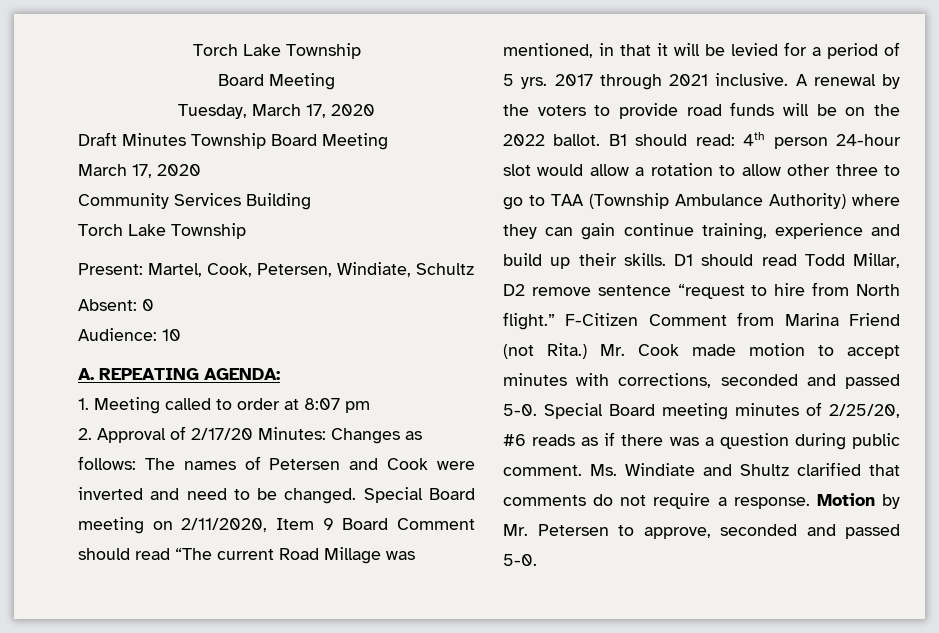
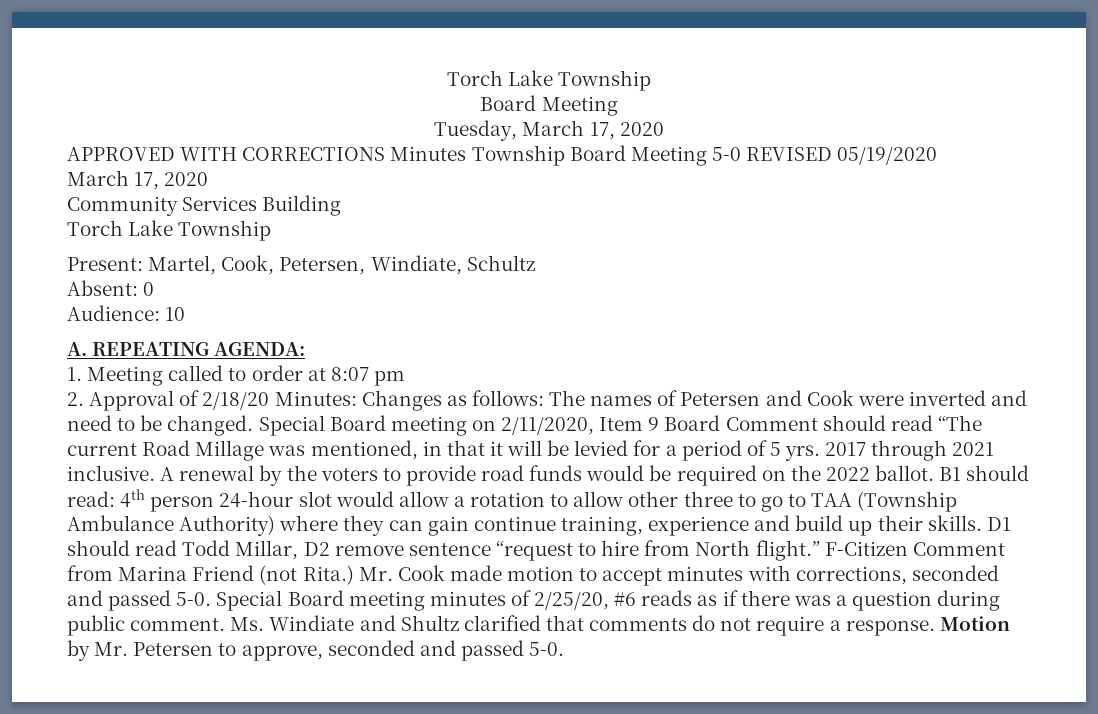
[78,132,117,146] Draft -> [67,147,386,161] APPROVED WITH CORRECTIONS
(388, 141) none -> [711,147,938,165] 5-0 REVISED 05/19/2020
[191,428,253,440] 2/17/20 -> [202,392,270,410] 2/18/20
[783,103,837,116] will be -> [586,465,757,486] would be required

